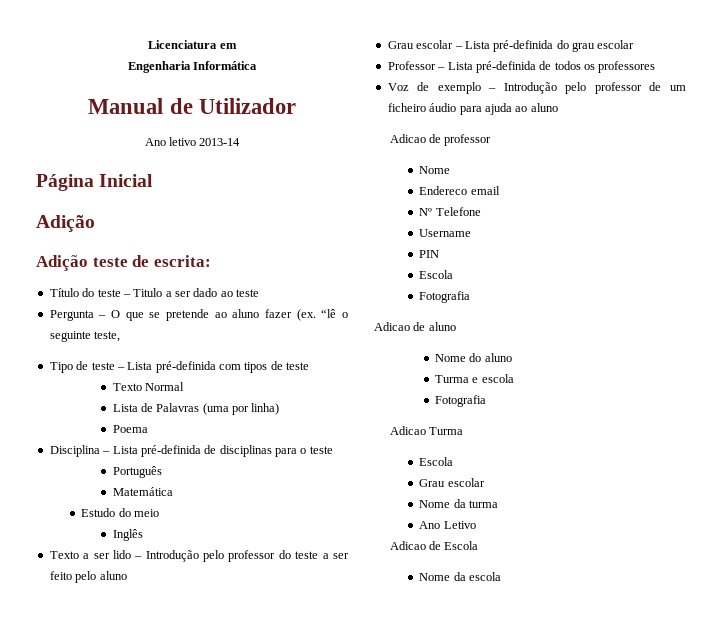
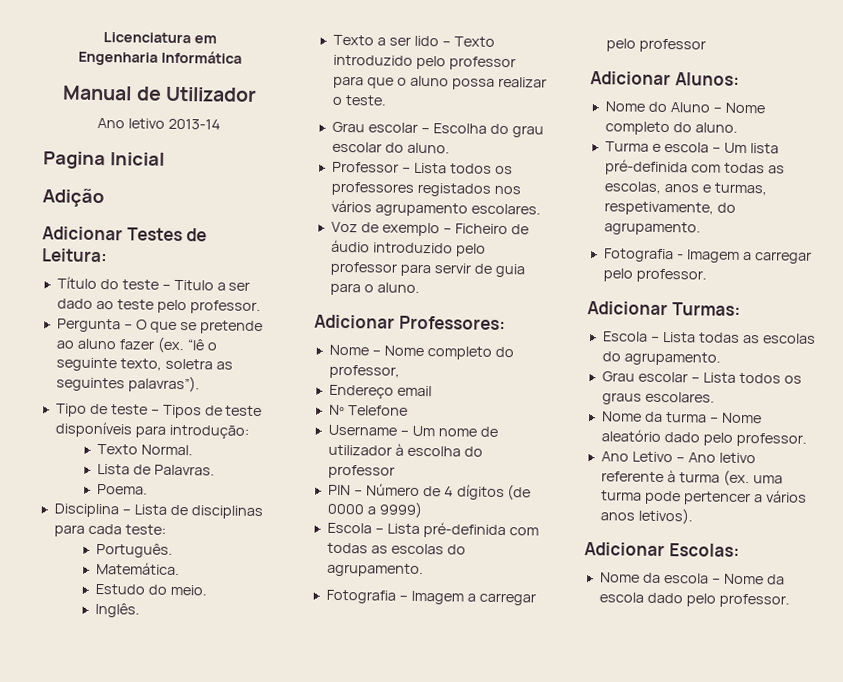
[36,174,94,191] Página -> [43,151,106,170] Pagina
[36,255,211,271] Adição teste de escrita: -> [42,226,208,242] [41,248,108,263] Adicionar Testes de Leitura:
(260, 293) none -> [156,299,261,315] pelo professor.
[94,331,121,342] teste, -> [119,358,233,371] [55,375,200,393] texto, soletra as seguintes palavras”).
[127,361,310,373] [112,382,184,391] [112,403,280,415] [112,425,148,433] Lista pré-definida com tipos de teste // Texto Normal // Lista de Palavras (uma por linha) // Poema -> [162,404,263,419] [54,421,249,439] [96,443,193,456] [96,463,215,476] [96,483,148,495] Tipos de teste disponíveis para introdução: // Texto Normal. // Lista de Palavras. // Poema.
[140,445,201,457] pré-definida -> (167, 509) none
[300,446,333,454] [112,466,162,478] [112,487,173,496] o teste // Português // Matemática -> [87,523,166,535] [95,542,173,558] [95,561,180,576] cada teste: // Português. // Matemática.
[133,509,159,517] [112,529,143,541] meio // Inglês -> [169,584,207,596] [94,602,140,618] meio. // Inglês.
[145,550,349,562] [49,571,127,583] [387,40,554,52] Introdução pelo professor do teste a ser feito pelo aluno // Grau escolar – Lista pré-definida -> [453,36,495,47] [332,54,516,71] [332,75,547,90] [331,95,387,106] [331,121,487,134] Texto introduzido pelo professor para que o aluno possa realizar o teste. // Grau escolar – Escolha
(635, 44) none -> [384,142,450,154] do aluno.
[475,61,552,73] pré-definida de -> (447, 168) none
(656, 67) none -> [416,182,521,197] [330,199,541,217] registados nos vários agrupamento escolares.
[503,82,686,94] [387,103,558,115] [389,134,492,146] [419,166,451,174] [419,186,500,195] [419,207,481,216] [419,229,472,237] [419,250,440,258] [419,270,454,279] [419,291,471,303] [374,322,456,331] [434,353,512,362] [434,374,514,383] [434,395,486,407] [389,426,464,435] [419,457,454,466] [419,478,485,487] [419,499,498,508] [419,521,476,529] [389,541,479,550] [419,572,501,581] Introdução pelo professor de um ficheiro áudio para ajuda ao aluno // Adicao de professor // Nome // Endereco email // Nº Telefone // Username // PIN // Escola // Fotografia // Adicao de aluno // Nome do aluno // Turma e escola // Fotografia // Adicao Turma // Escola // Grau escolar // Nome da turma // Ano Letivo // Adicao de Escola // Nome da escola -> [454,223,529,235] [330,239,486,257] [329,261,525,278] [329,282,420,296] [314,314,506,331] [328,344,514,360] [328,364,400,379] [328,384,432,399] [328,404,408,416] [327,424,498,437] [327,443,483,457] [327,464,395,479] [327,483,532,501] [326,501,423,519] [326,522,539,539] [326,542,466,555] [326,562,424,578] [325,589,536,606] [605,38,706,53] [590,71,740,86] [604,101,765,114] [604,121,738,136] [604,141,779,154] [604,159,785,176] [603,181,767,196] [603,201,736,216] [603,221,701,236] [603,248,812,264] [602,268,707,283] [587,301,741,316] [602,331,816,344] [601,351,721,366] [601,371,802,384] [601,391,715,405] [601,411,762,424] [600,429,807,447] [600,451,756,464] [600,469,783,487] [600,490,807,506] [599,507,693,525] [584,542,740,557] [599,572,785,585] [598,592,790,608] Ficheiro de áudio introduzido pelo professor para servir de guia para o aluno. // Adicionar Professores: // Nome – Nome completo do professor, // Endereço email // Nº Telefone // Username – Um nome de utilizador à escolha do professor // PIN – Número de 4 dígitos (de 0000 a 9999) // Escola – Lista pré-definida com todas as escolas do agrupamento. // Fotografia – Imagem a carregar pelo professor // Adicionar Alunos: // Nome do Aluno – Nome completo do aluno. // Turma e escola – Um lista pré-definida com todas as escolas, anos e turmas, respetivamente, do agrupamento. // Fotografia - Imagem a carregar pelo professor. // Adicionar Turmas: // Escola – Lista todas as escolas do agrupamento. // Grau escolar – Lista todos os graus escolares. // Nome da turma – Nome aleatório dado pelo professor. // Ano Letivo – Ano letivo referente à turma (ex. uma turma pode pertencer a vários anos letivos). // Adicionar Escolas: // Nome da escola – Nome da escola dado pelo professor.

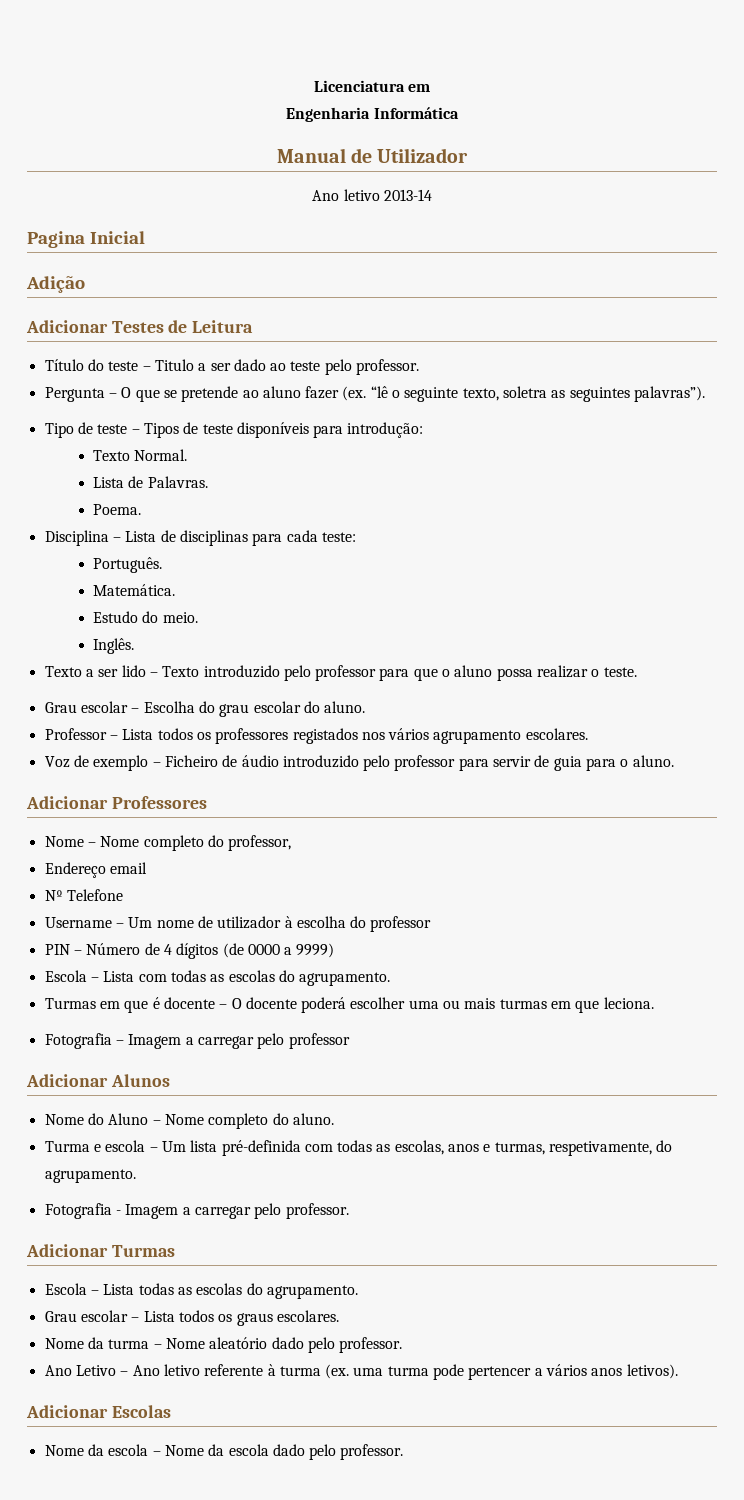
[41,248,108,263] Leitura: -> [192,320,254,333] Leitura
[398,315,506,331] Professores: -> [111,796,207,809] Professores
[422,522,506,539] pré-definida -> (135, 976) none
(424, 570) none -> [44,997,654,1013] // Turmas em que é docente – O docente poderá escolher uma ou mais turmas em que leciona.
[674,72,740,86] Alunos: -> [110,1074,170,1087] Alunos
[671,302,741,316] Turmas: -> [111,1245,175,1257] Turmas
[668,543,740,557] Escolas: -> [111,1405,171,1418] Escolas

